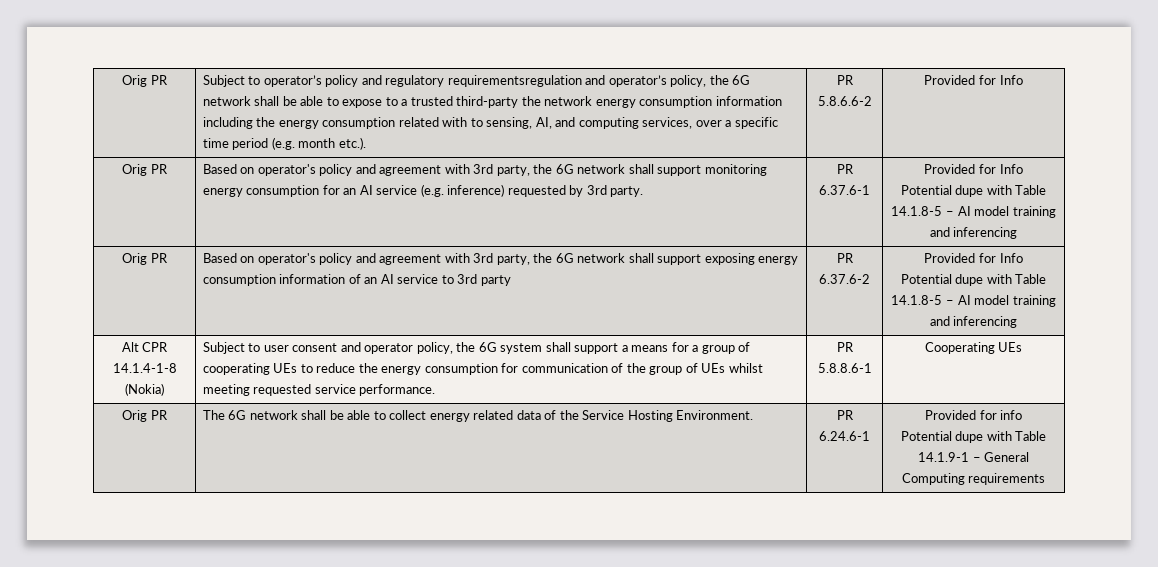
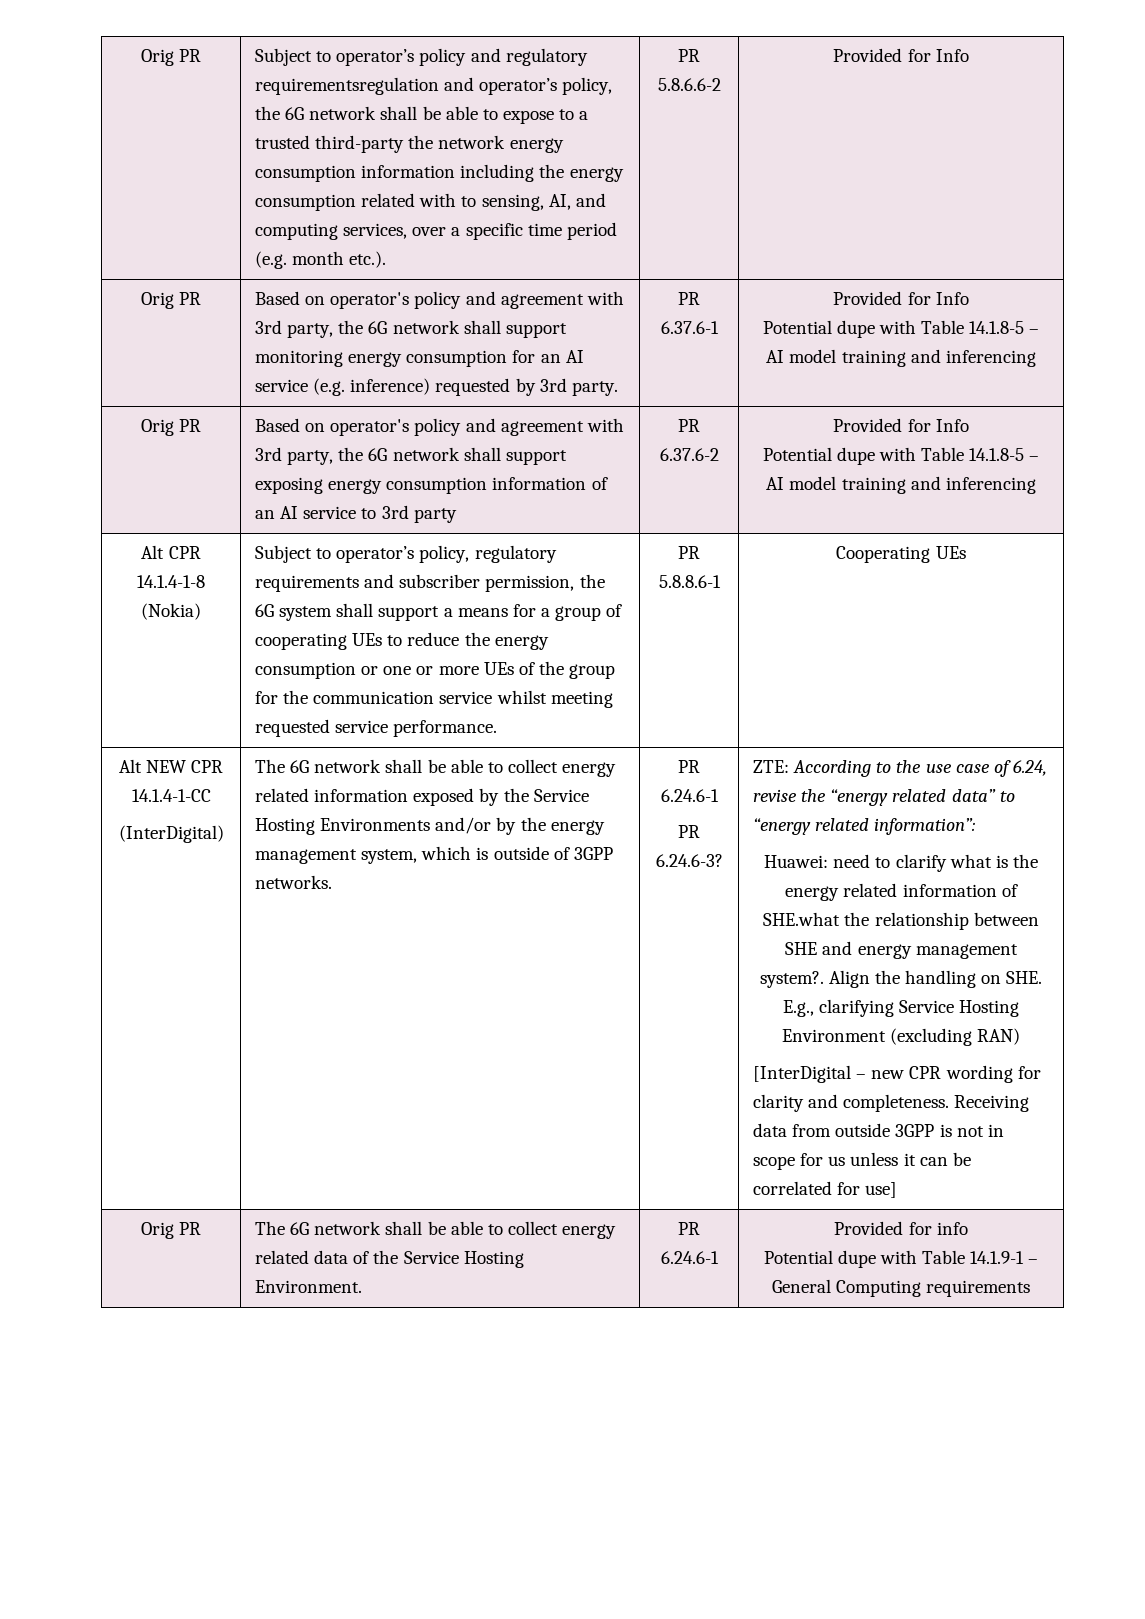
[263,342,453,354] user consent and operator policy, -> [336,545,557,563] [255,574,575,592] operator’s policy, regulatory requirements and subscriber permission,
[501,363,726,375] for communication of the group of UEs -> [361,661,616,679] [255,690,493,704] or one or more UEs of the group for the communication service
(1023, 347) none -> [118,759,224,773] [131,789,211,802] [118,825,224,843] [255,759,617,777] [255,788,589,806] [255,817,605,835] [255,846,613,864] [255,875,333,889] [678,760,700,773] [660,789,719,802] [678,825,700,838] [655,854,723,867] [753,760,1047,777] [753,789,1015,806] [753,818,976,835] [764,854,1038,872] [785,883,1018,901] [763,912,1039,930] [785,941,1018,959] [759,970,1043,988] [782,999,1020,1017] [781,1028,1021,1046] [753,1065,1041,1083] [753,1094,1030,1112] [753,1123,1004,1137] [753,1152,971,1170] [753,1181,898,1198] // Alt NEW CPR 14.1.4-1-CC // (InterDigital) | The 6G network shall be able to collect energy related information exposed by the Service Hosting Environments and/or by the energy management system, which is outside of 3GPP networks. | PR 6.24.6-1 // PR 6.24.6-3? | ZTE: According to the use case of 6.24, revise the “energy related data” to “energy related information”: // Huawei: need to clarify what is the energy related information of SHE.what the relationship between SHE and energy management system?. Align the handling on SHE. E.g., clarifying Service Hosting Environment (excluding RAN) // [InterDigital – new CPR wording for clarity and completeness. Receiving data from outside 3GPP is not in scope for us unless it can be correlated for use]

